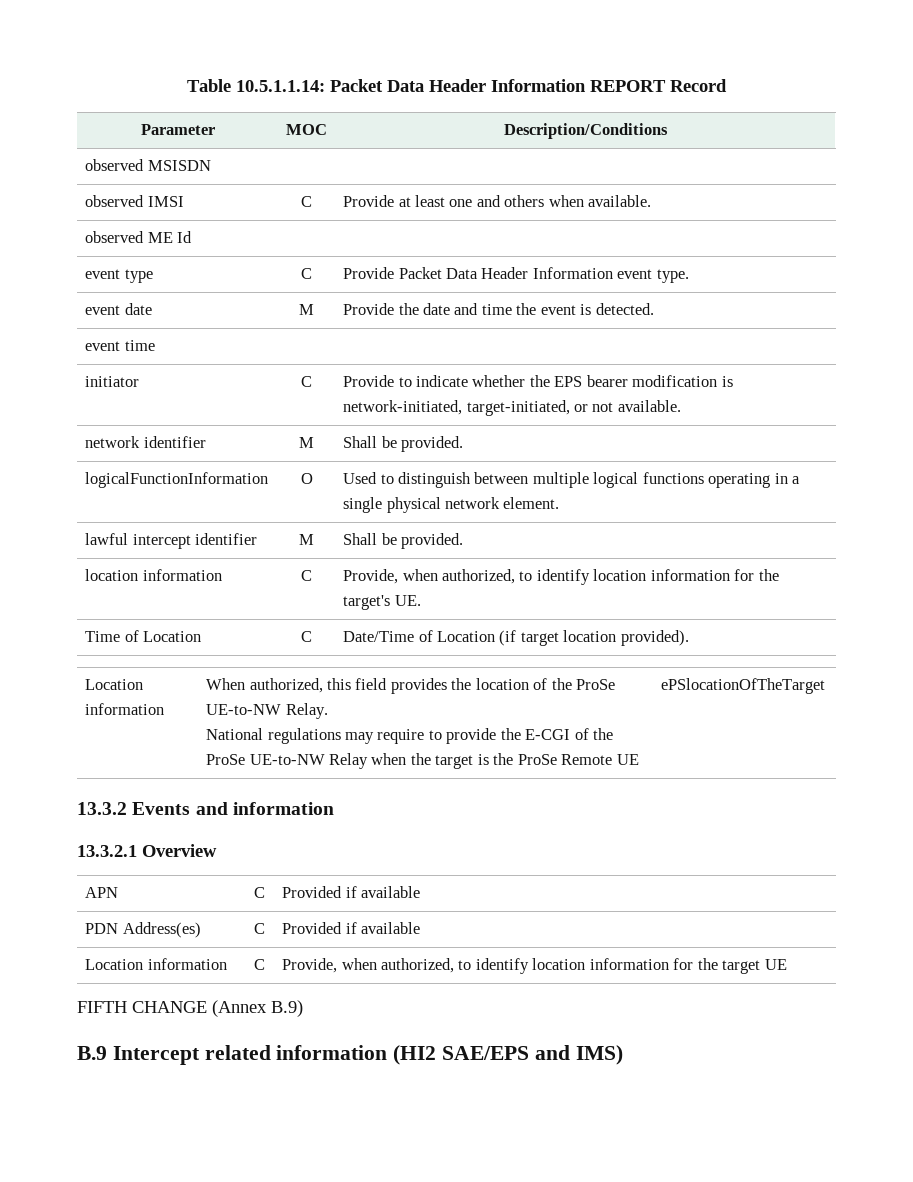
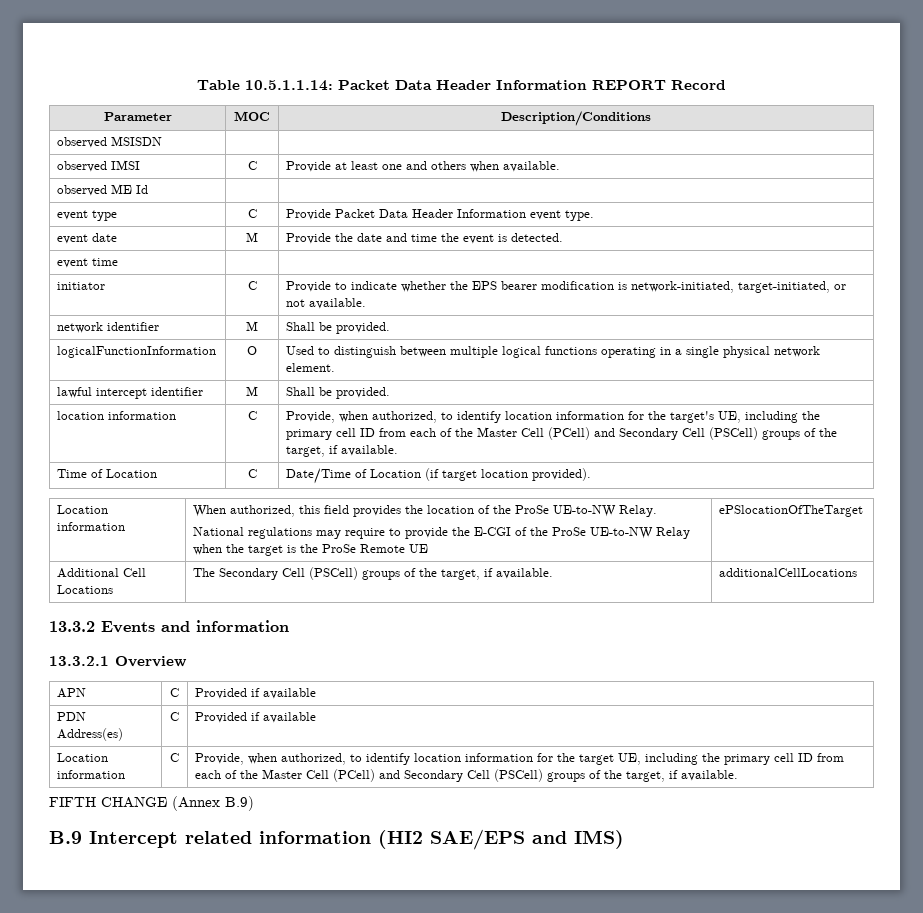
[394,595,421,606] UE. -> [718,411,821,423] [286,427,838,440] [286,445,399,457] UE, including the primary cell ID from each of the Master Cell (PCell) and Secondary Cell (PSCell) groups of the target, if available.
(826, 686) none -> [57,568,147,578] [57,585,114,594] [193,567,554,580] [719,568,858,577] // Additional Cell Locations | The Secondary Cell (PSCell) groups of the target, if available. | additionalCellLocations
[764,959,787,970] UE -> [618,753,845,765] [195,769,739,782] UE, including the primary cell ID from each of the Master Cell (PCell) and Secondary Cell (PSCell) groups of the target, if available.

